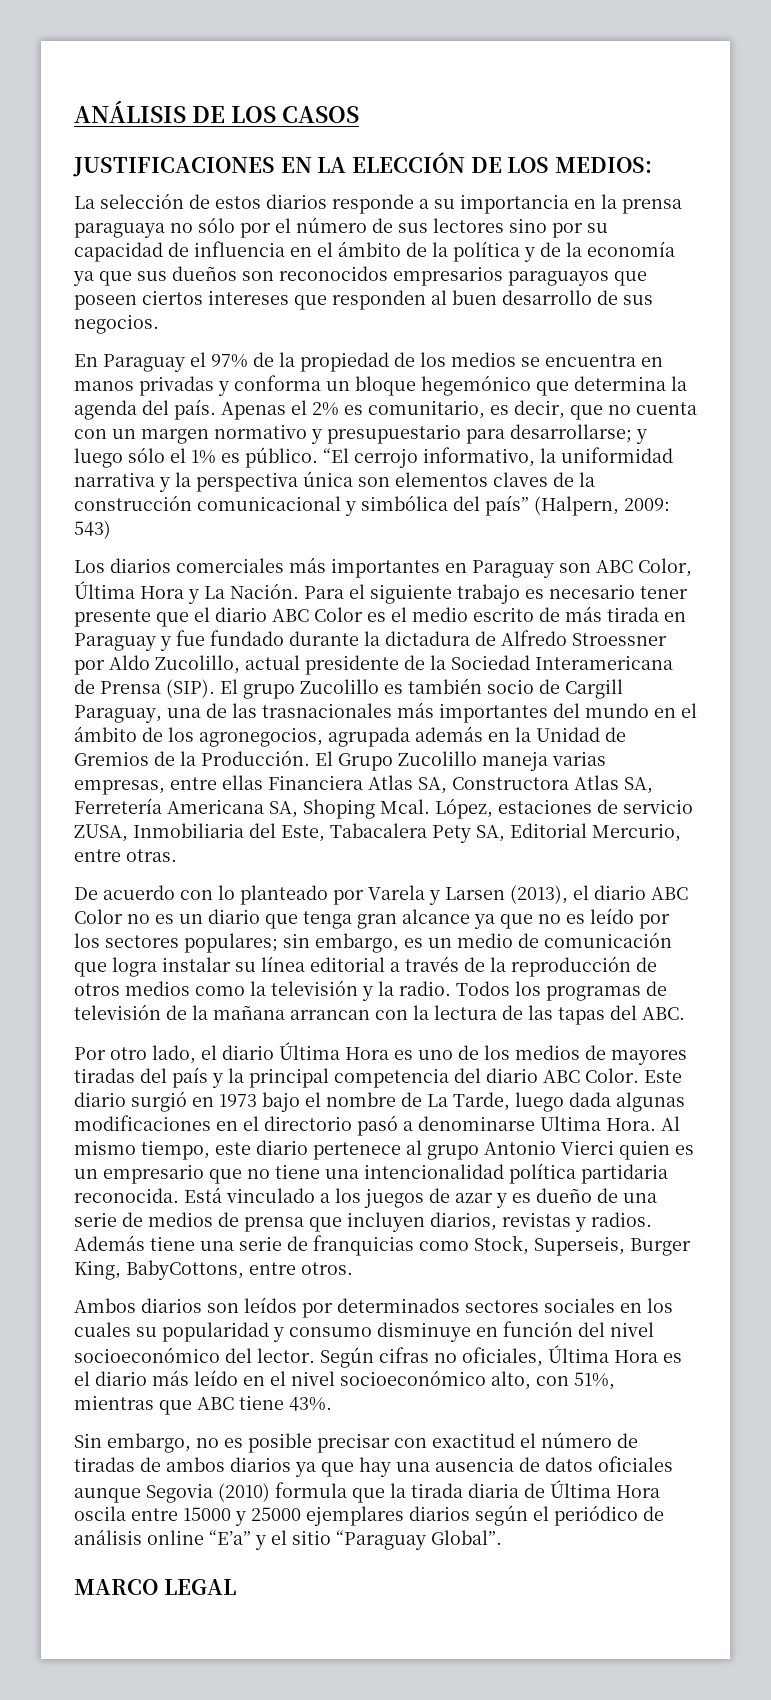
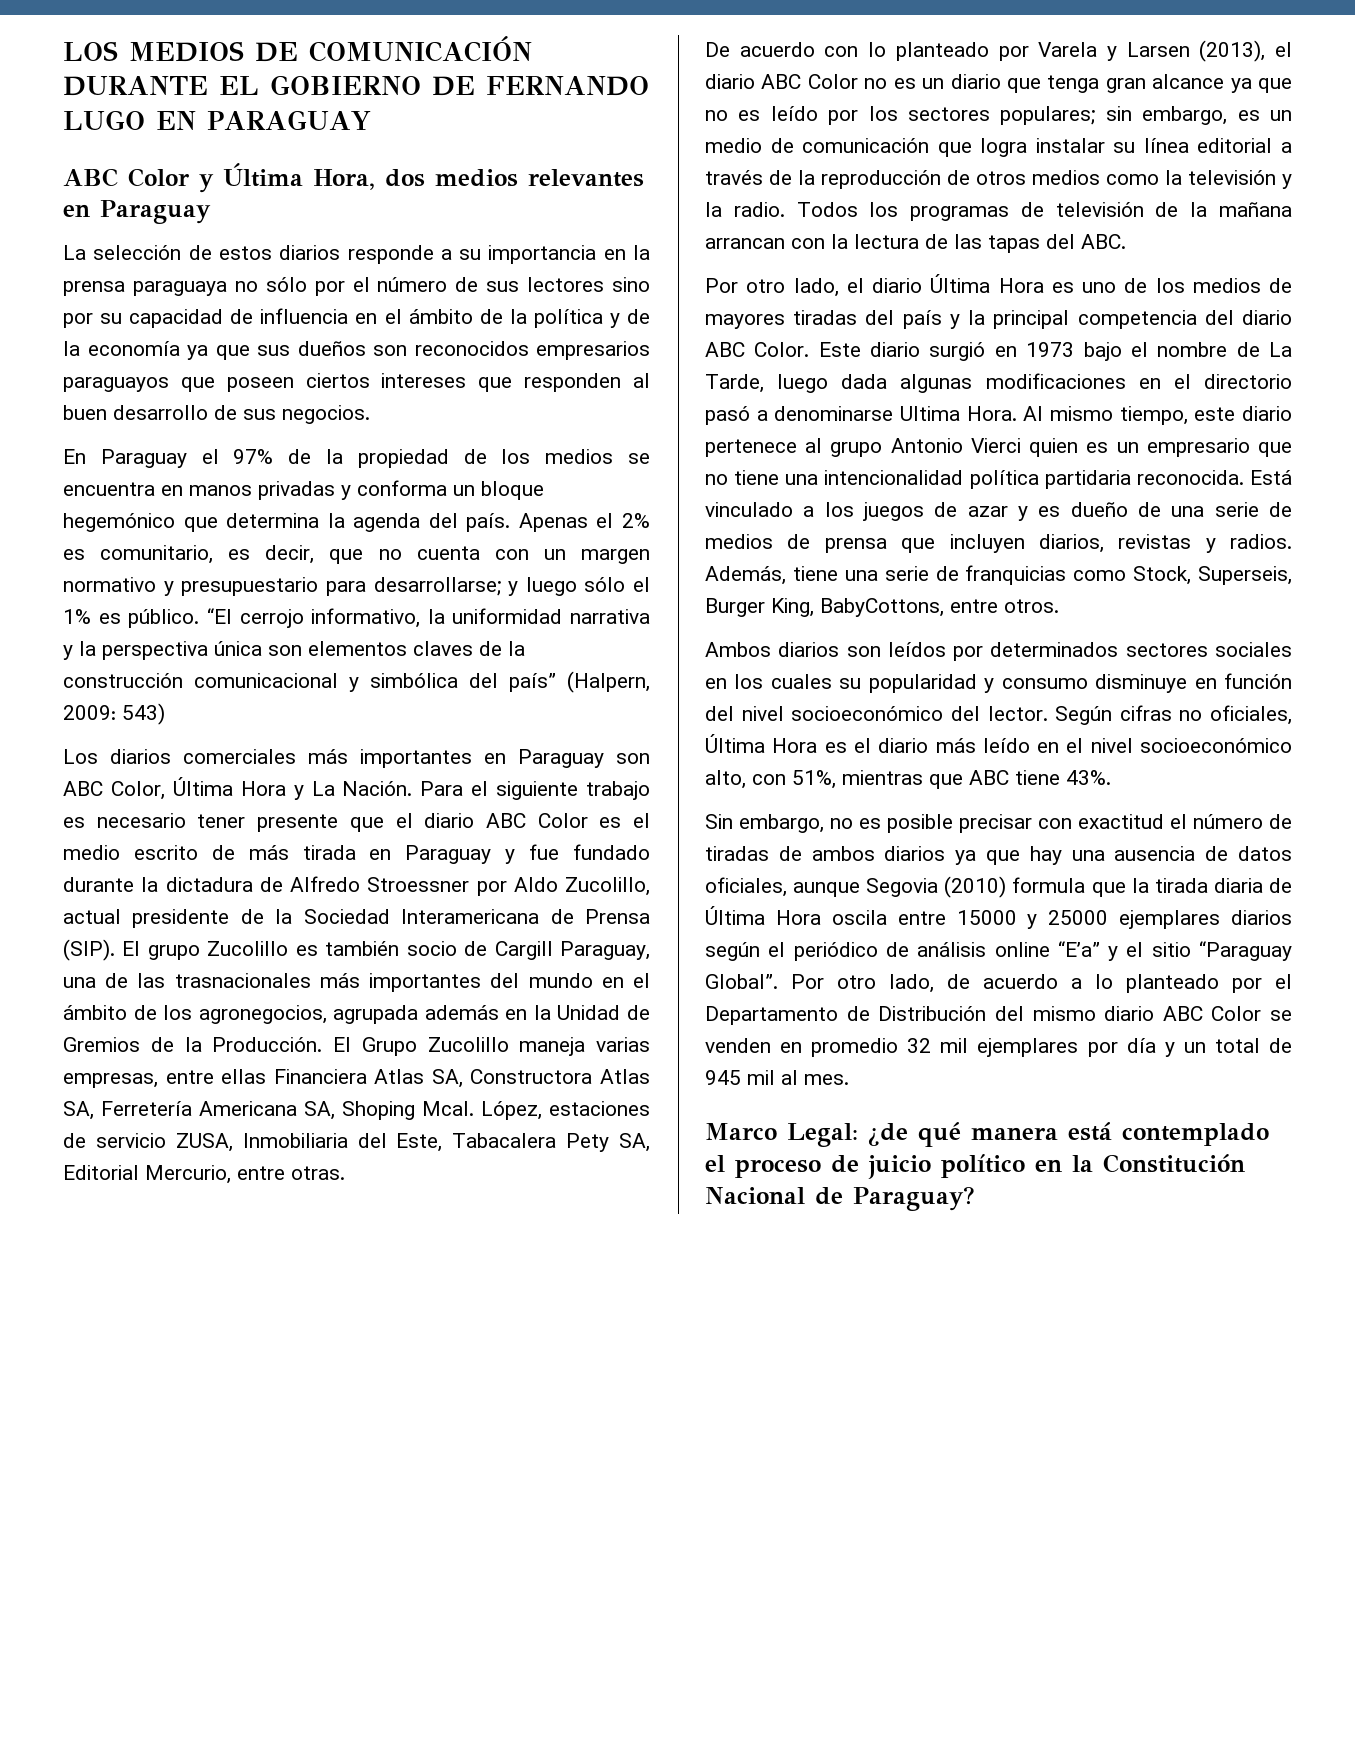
[74,100,360,123] [73,152,653,177] ANÁLISIS DE LOS CASOS // JUSTIFICACIONES EN LA ELECCIÓN DE LOS MEDIOS: -> [63,36,532,62] [63,75,649,96] [63,110,371,130] [63,163,644,193] [63,200,211,224] LOS MEDIOS DE COMUNICACIÓN DURANTE EL GOBIERNO DE FERNANDO LUGO EN PARAGUAY // ABC Color y Última Hora, dos medios relevantes en Paraguay
[74,1235,145,1251] Además -> [705,566,786,585] Además,
[598,1456,673,1472] oficiales -> [705,877,787,897] oficiales,
[74,1579,236,1595] // MARCO LEGAL -> [791,974,1292,993] [705,1006,1292,1025] [705,1038,1292,1057] [705,1070,849,1085] [705,1122,1269,1147] [705,1154,1245,1179] [705,1186,975,1211] Por otro lado, de acuerdo a lo planteado por el Departamento de Distribución del mismo diario ABC Color se venden en promedio 32 mil ejemplares por día y un total de 945 mil al mes. // Marco Legal: ¿de qué manera está contemplado el proceso de juicio político en la Constitución Nacional de Paraguay?

